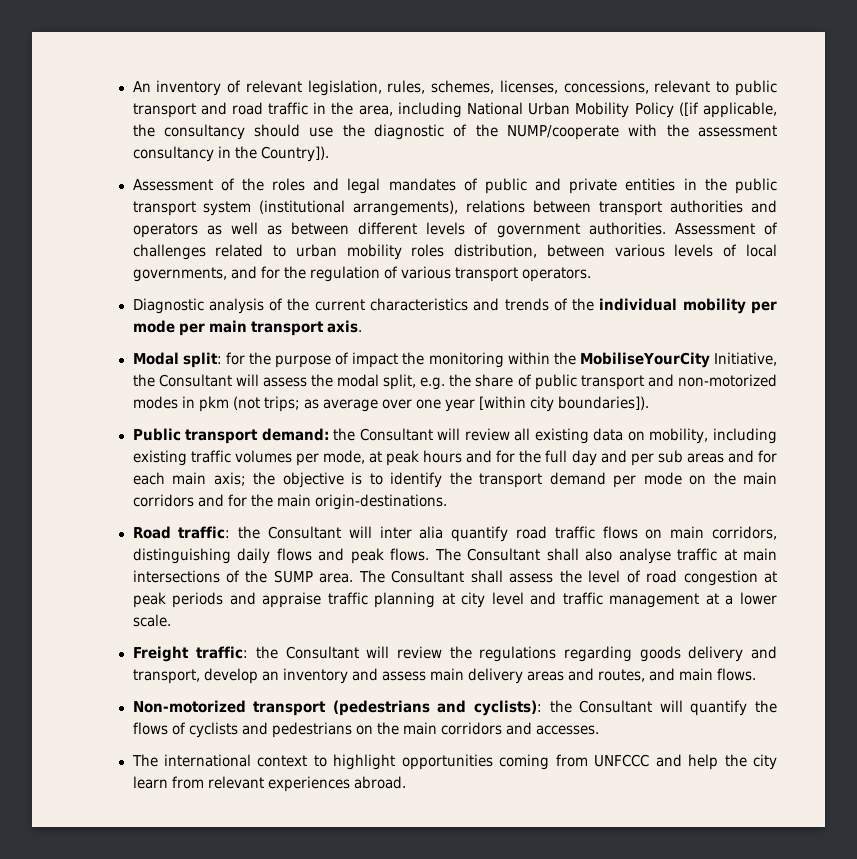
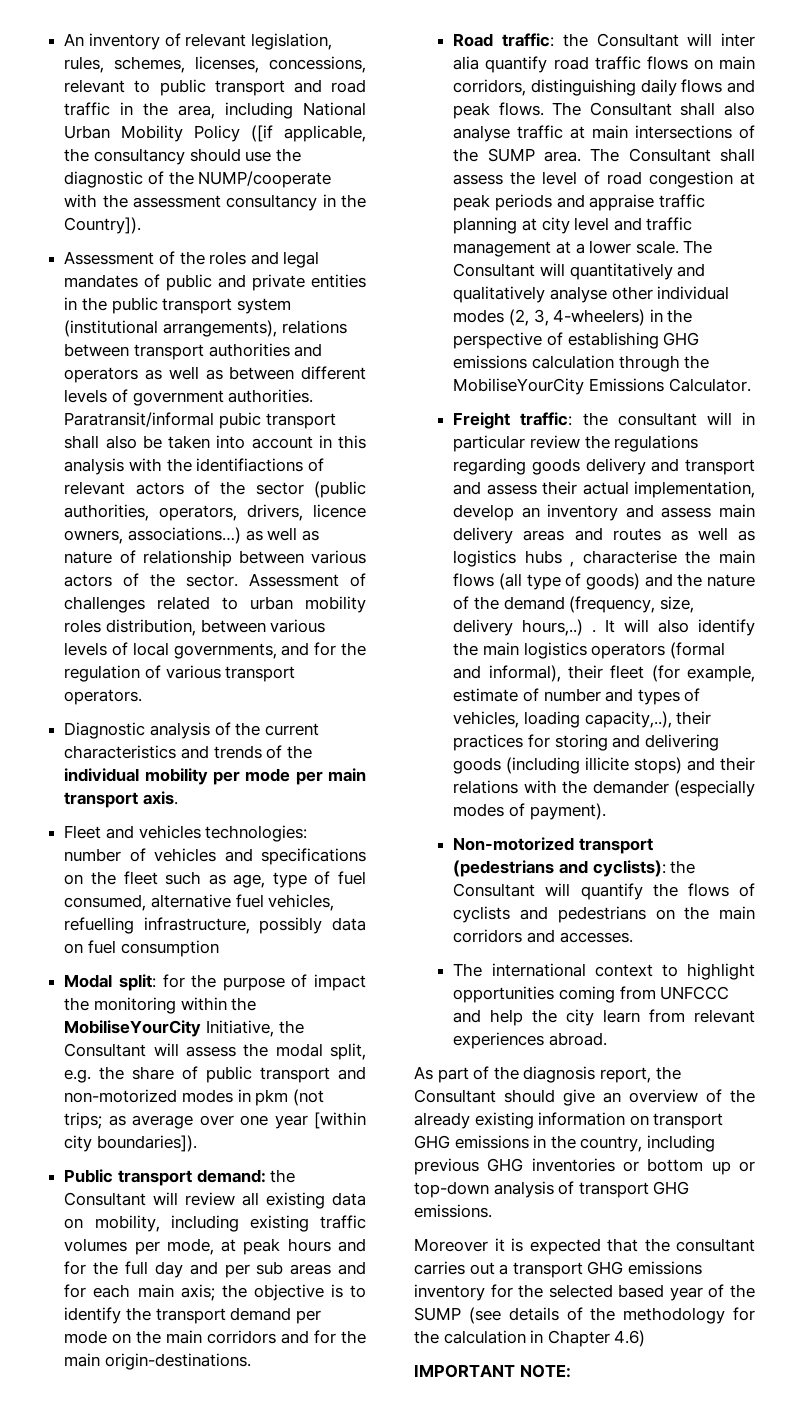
(666, 228) none -> [64,412,336,429] [64,435,367,449] [64,458,324,475] [64,481,366,498] [64,504,367,521] [64,527,319,544] [64,550,366,567] [64,573,239,587] Paratransit/informal pubic transport shall also be taken into account in this analysis with the identifiactions of relevant actors of the sector (public authorities, operators, drivers, licence owners, associations…) as well as nature of relationship between various actors of the sector.
(362, 326) none -> [64,825,308,842] [64,848,366,865] [64,871,366,888] [64,894,335,911] [64,917,366,934] [64,940,219,957] // Fleet and vehicles technologies: number of vehicles and specifications on the fleet such as age, type of fuel consumed, alternative fuel vehicles, refuelling infrastructure, possibly data on fuel consumption
(171, 620) none -> [683,240,713,254] [453,263,706,280] [453,286,730,303] [453,309,693,326] [453,332,700,349] [453,355,710,372] [453,378,751,395] The Consultant will quantitatively and qualitatively analyse other individual modes (2, 3, 4-wheelers) in the perspective of establishing GHG emissions calculation through the MobiliseYourCity Emissions Calculator.
[285,646,390,659] Consultant will -> [617,412,755,426] [453,435,526,452] consultant will in particular
[132,669,200,684] transport, -> [685,459,755,475] [453,481,755,498] transport and assess their actual implementation,
[597,668,756,682] routes, and main flows. -> [612,527,755,541] [453,550,755,567] [453,573,755,590] [453,596,694,613] [453,619,755,636] [453,642,725,659] [453,665,755,682] [453,688,701,705] [453,711,712,728] [453,734,719,751] [453,757,755,774] [453,780,755,797] [453,803,606,820] routes as well as logistics hubs , characterise the main flows (all type of goods) and the nature of the demand (frequency, size, delivery hours,..) . It will also identify the main logistics operators (formal and informal), their fleet (for example, estimate of number and types of vehicles, loading capacity,..), their practices for storing and delivering goods (including illicite stops) and their relations with the demander (especially modes of payment).
(406, 782) none -> [414,1066,681,1083] [414,1089,755,1106] [414,1112,724,1129] [414,1135,715,1152] [414,1158,755,1175] [414,1181,690,1198] [414,1204,492,1218] [414,1238,755,1255] [414,1261,702,1278] [414,1284,755,1301] [414,1307,755,1324] [414,1330,646,1347] [414,1364,571,1378] // As part of the diagnosis report, the Consultant should give an overview of the already existing information on transport GHG emissions in the country, including previous GHG inventories or bottom up or top-down analysis of transport GHG emissions. // Moreover it is expected that the consultant carries out a transport GHG emissions inventory for the selected based year of the SUMP (see details of the methodology for the calculation in Chapter 4.6) // IMPORTANT NOTE:

